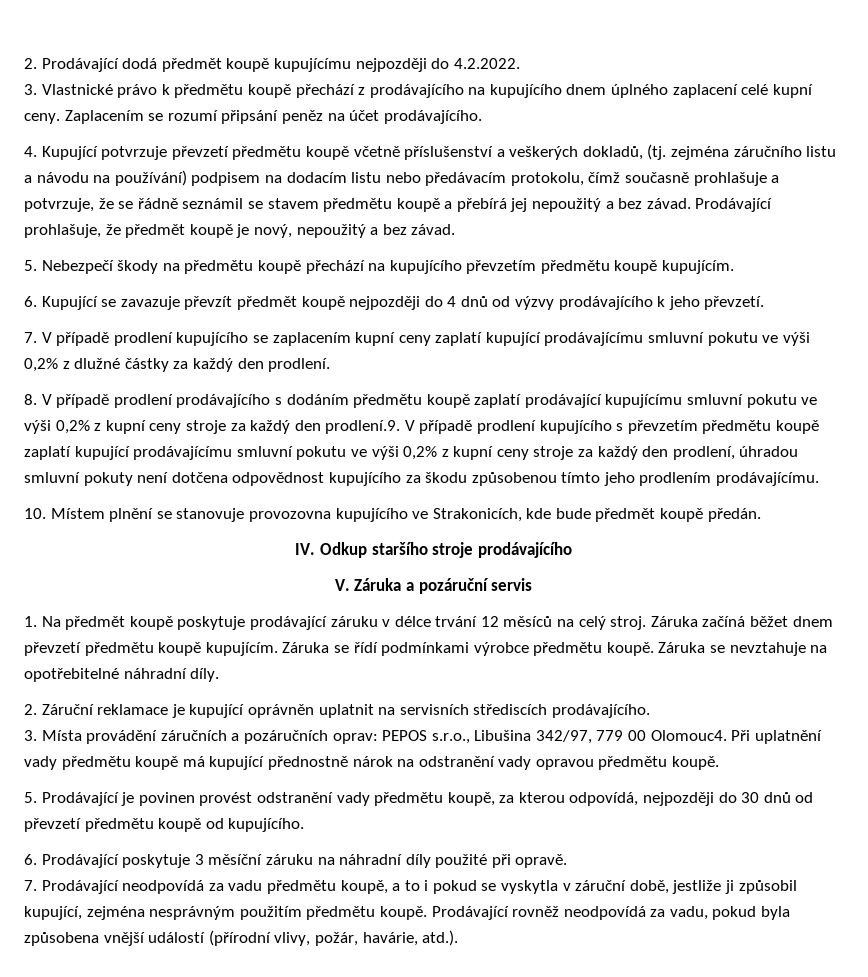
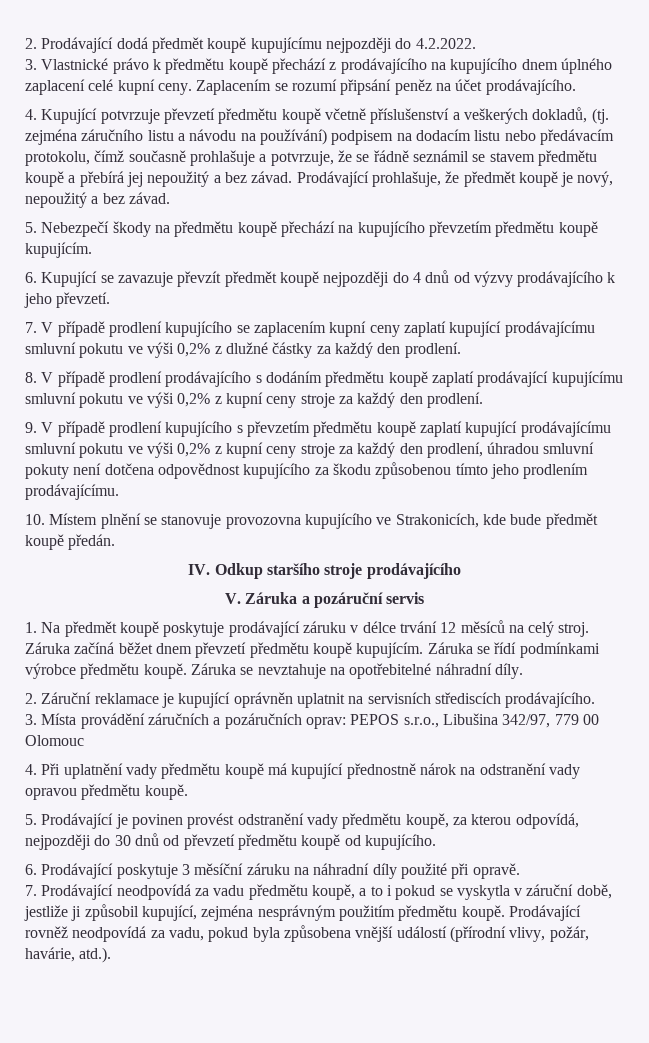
[325,420,401,434] prodlení.9. -> [426,392,483,408] [25,422,37,433] prodlení. // 9.
[650,730,727,741] Olomouc4. -> [25,735,84,746] [25,764,37,775] Olomouc // 4.

